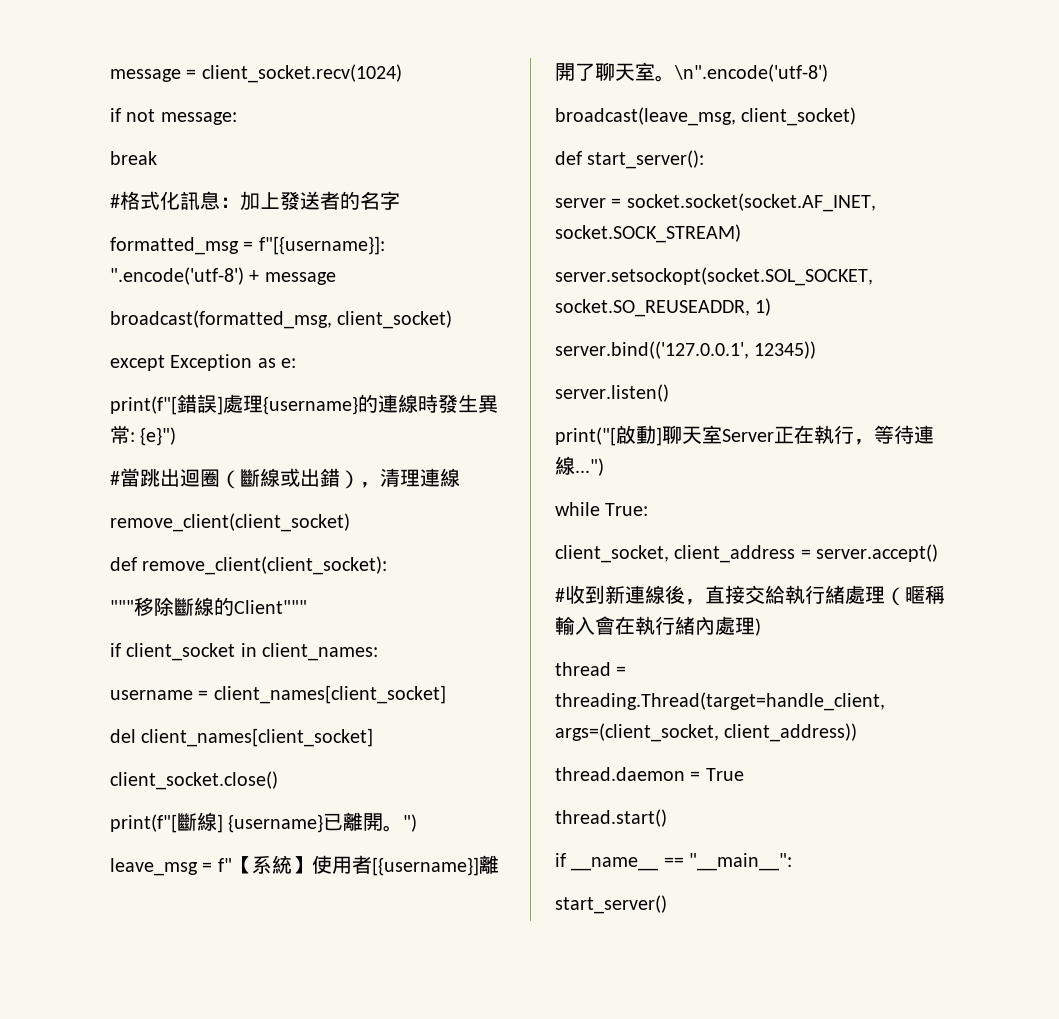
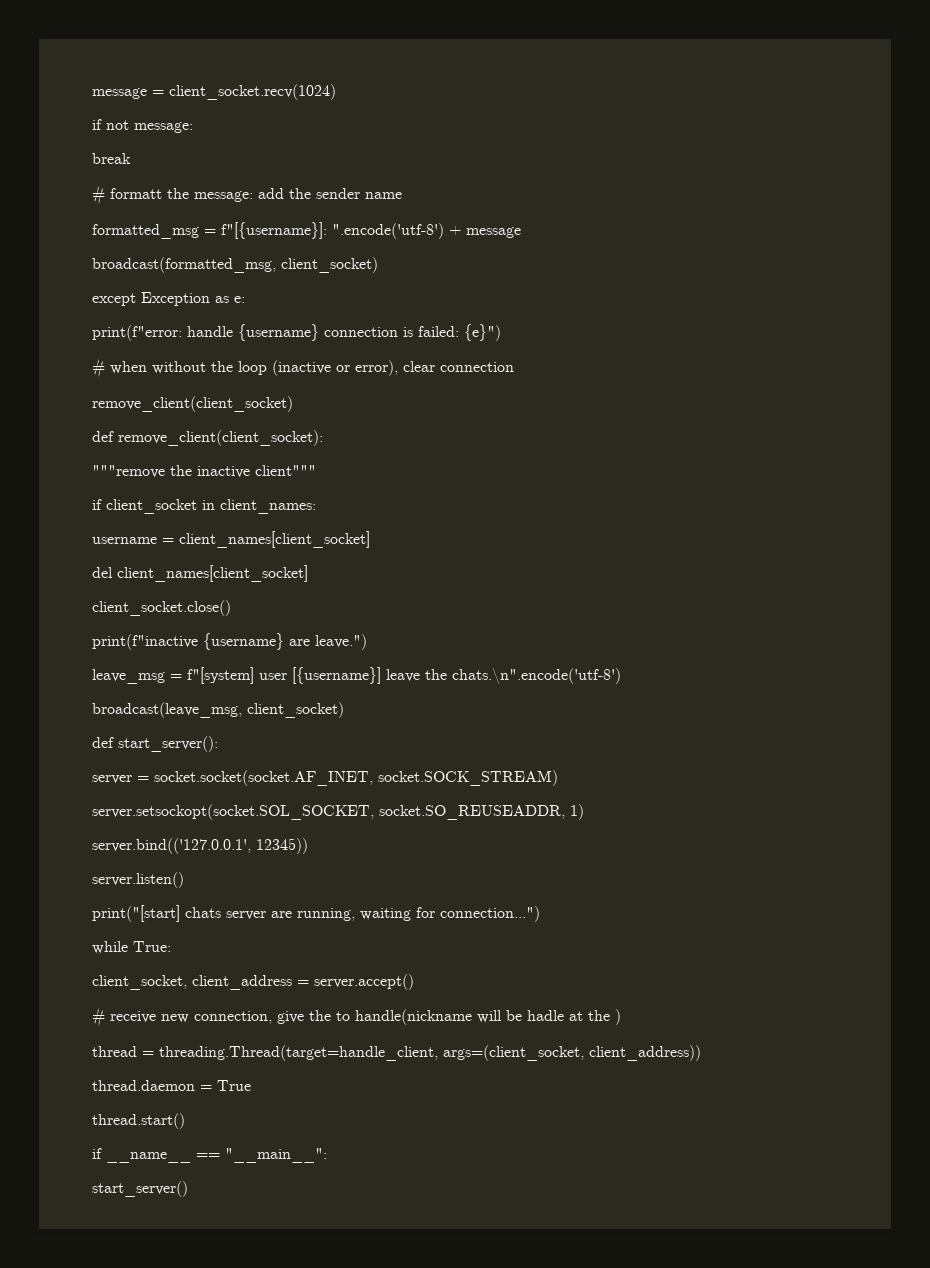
[120,191,400,211] 格式化訊息：加上發送者的名字 -> [110,188,402,202] formatt the message: add the sender name
[110,394,498,415] [110,425,177,446] [110,468,460,489] print(f"[錯誤]處理{username}的連線時發生異常: {e}") // #當跳出迴圈（斷線或出錯），清理連線 -> [92,324,501,341] [92,358,514,378] print(f"error: handle {username} connection is failed: {e}") // # when without the loop (inactive or error), clear connection
[110,597,307,616] """移除斷線的Client""" -> [92,465,316,478] """remove the inactive client"""
[110,812,418,833] [110,855,499,876] [555,62,828,82] print(f"[斷線] {username}已離開。") // leave_msg = f"【系統】使用者[{username}]離開了聊天室。\n".encode('utf-8') -> [92,633,367,650] [92,667,621,684] print(f"inactive {username} are leave.") // leave_msg = f"[system] user [{username}] leave the chats.\n".encode('utf-8')
[555,425,934,446] [555,456,604,476] print("[啟動]聊天室Server正在執行，等待連線...") -> [92,905,540,922] print("[start] chats server are running, waiting for connection...")
[565,585,945,606] [555,616,755,635] 收到新連線後，直接交給執行緒處理（暱稱輸入會在執行緒內處理 -> [110,1009,610,1025] receive new connection, give the to handle(nickname will be hadle at the

